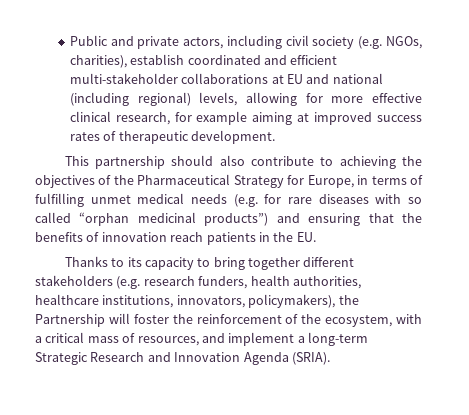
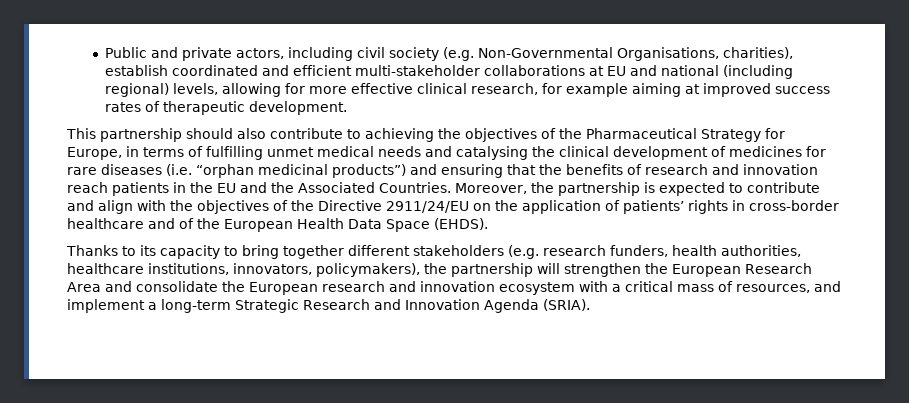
[385,36,422,49] NGOs, -> [477,47,719,61] Non-Governmental Organisations,
[233,194,422,207] [35,212,71,223] (e.g. for rare diseases with so called -> [425,146,826,160] [67,164,192,176] and catalysing the clinical development of medicines for rare diseases (i.e.
(100, 237) none -> [644,164,739,175] research and
[296,232,316,242] EU. -> [217,182,820,196] [67,200,839,214] [67,218,488,232] EU and the Associated Countries. Moreover, the partnership is expected to contribute and align with the objectives of the Directive 2911/24/EU on the application of patients’ rights in cross-border healthcare and of the European Health Data Space (EHDS).
[35,313,393,327] Partnership will foster the reinforcement of the ecosystem, -> [451,263,812,277] [67,281,575,295] partnership will strengthen the European Research Area and consolidate the European research and innovation ecosystem

